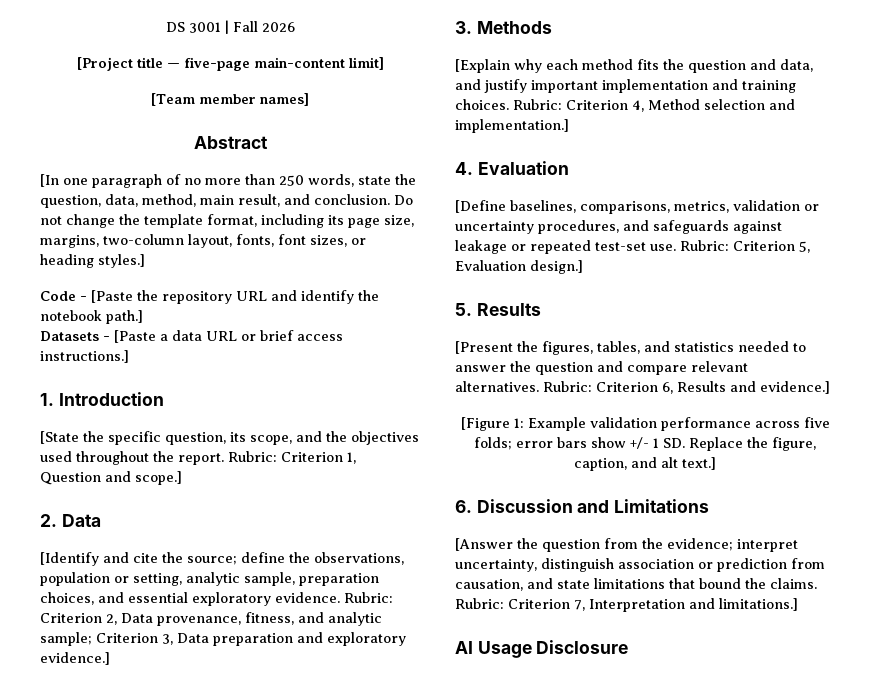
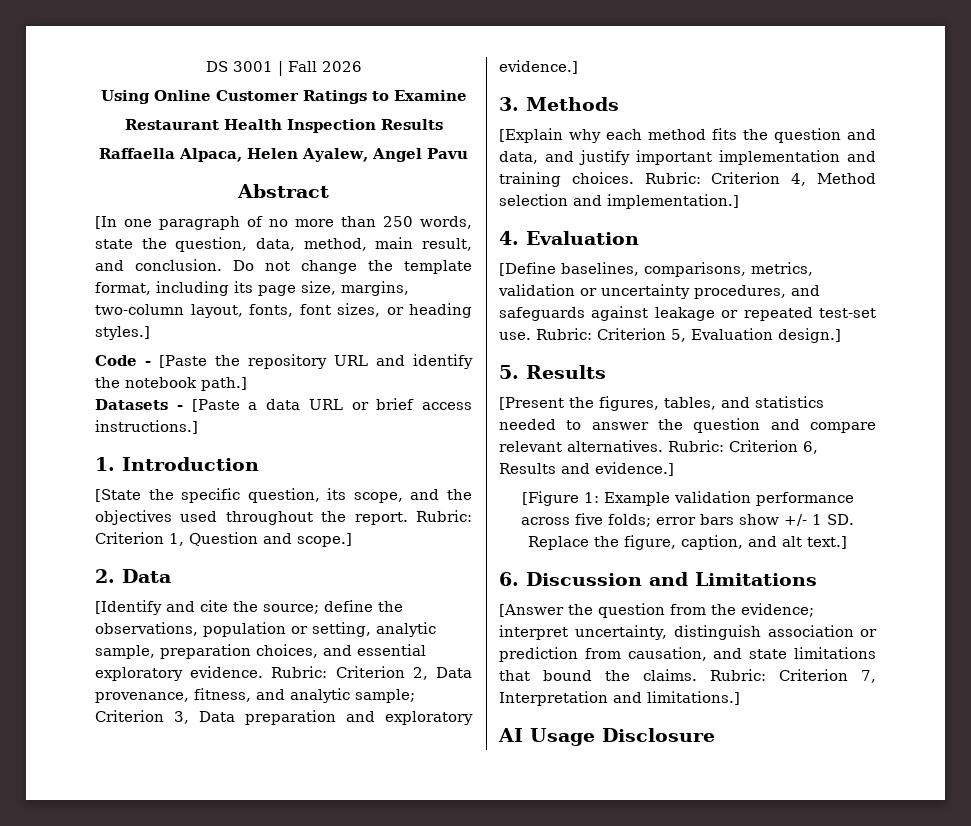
[76,57,384,71] [151,93,309,106] [Project title — five-page main-content limit] // [Team member names] -> [100,90,467,104] [124,119,443,133] [99,148,468,162] Using Online Customer Ratings to Examine // Restaurant Health Inspection Results // Raffaella Alpaca, Helen Ayalew, Angel Pavu

